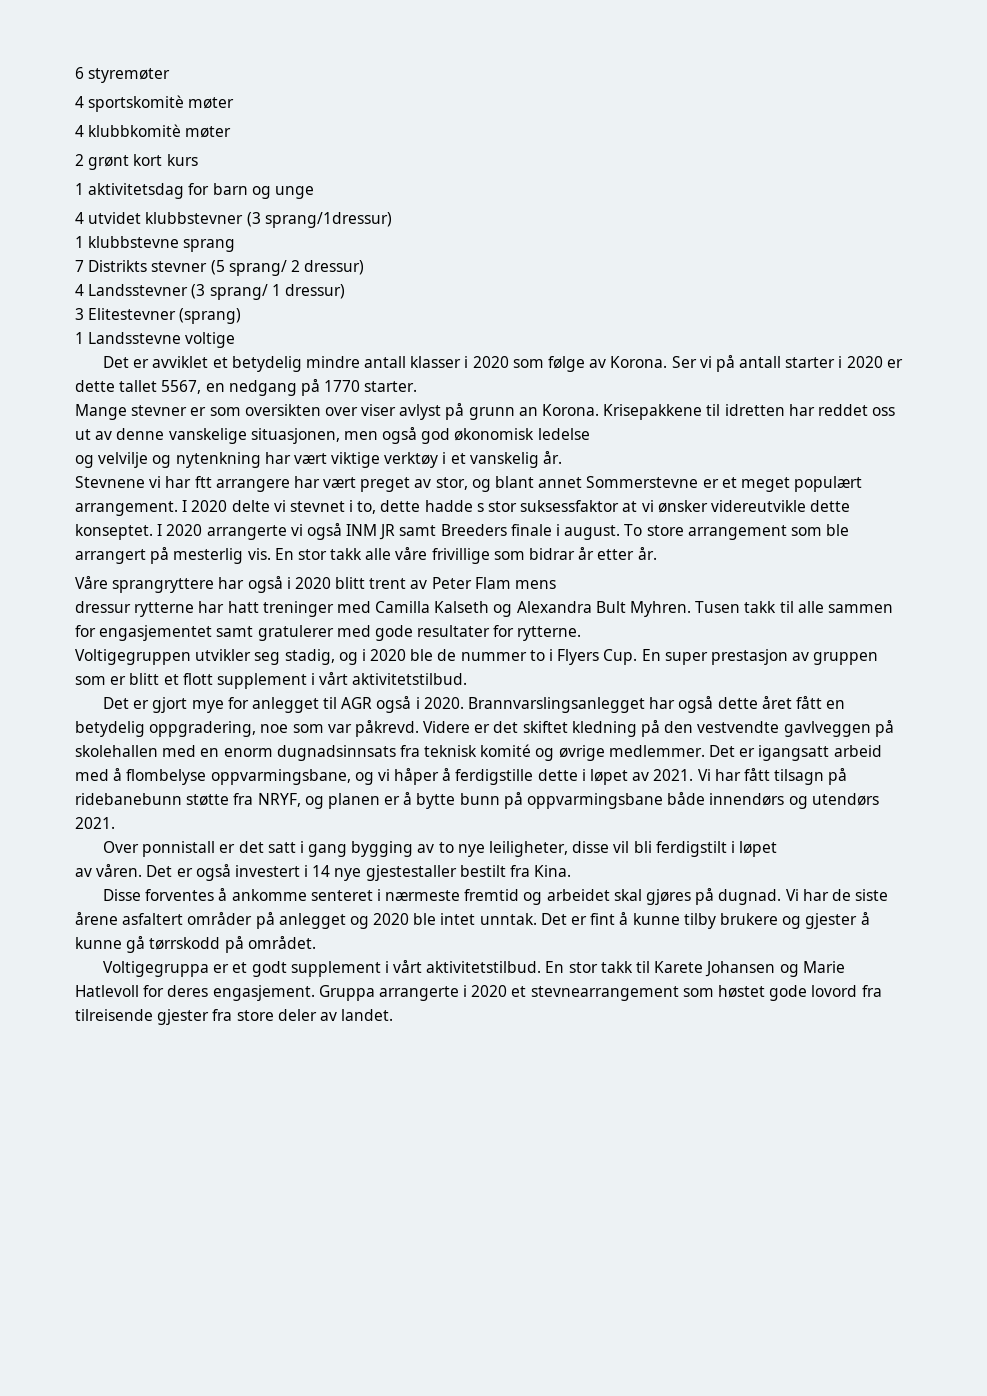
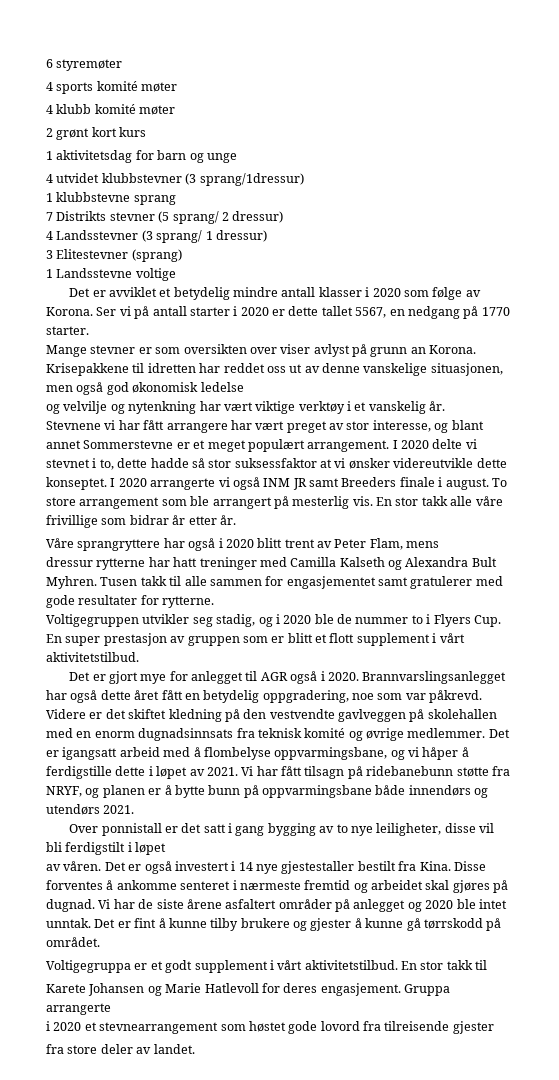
[88,95,185,112] sportskomitè -> [56,81,138,94] sports komité
[88,124,182,137] klubbkomitè -> [56,104,136,114] klubb komité
[194,476,212,488] ftt -> [143,420,165,430] fått
[435,477,468,490] stor, -> [346,420,431,432] stor interesse,
[476,503,484,512] s -> [191,458,205,468] så
[474,577,511,589] Flam -> [369,538,403,550] Flam,
(572, 871) // -> (451, 866) none
(650, 967) none -> (488, 965) //
(459, 993) none -> (111, 1009) //
(210, 1017) none -> (494, 1027) //

